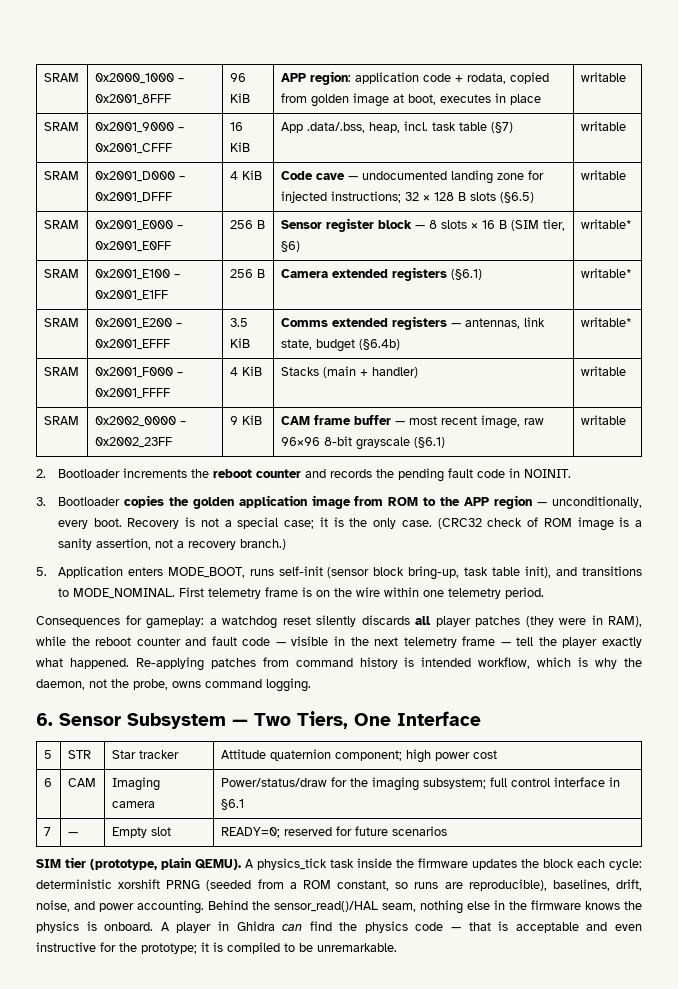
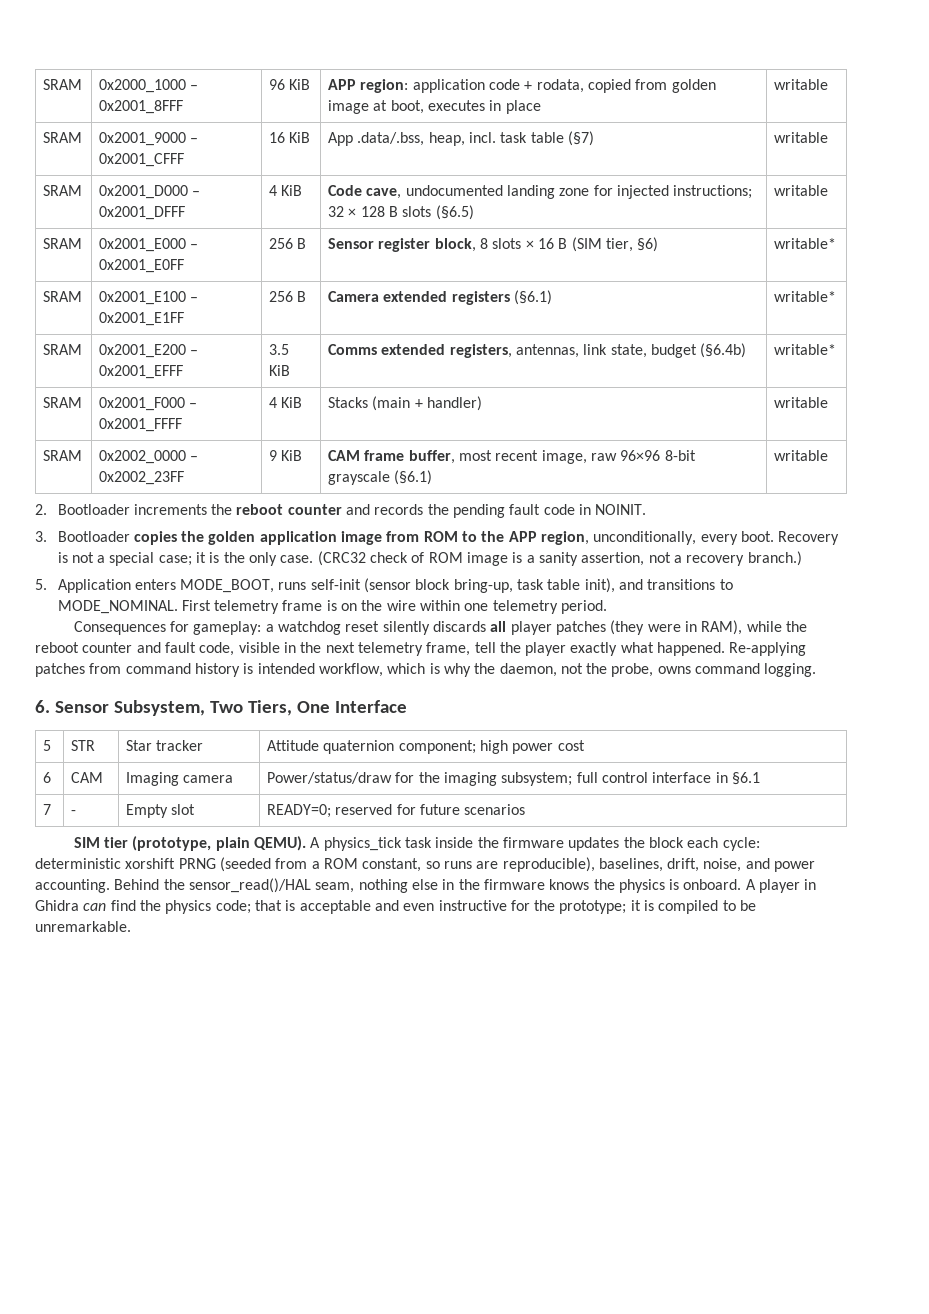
[315,173,358,180] cave — -> [366,188,402,199] cave,
[377,220,425,229] block — -> [434,238,476,252] block,
[391,316,461,330] registers — -> [449,344,512,358] registers,
[353,415,405,425] buffer — -> [408,450,455,464] buffer,
[494,495,548,509] region — -> [541,531,590,545] region,
[242,637,286,646] code — -> [199,642,235,656] code,
[462,636,511,646] frame — -> [426,642,471,656] frame,
[127,713,248,729] Subsystem — -> [113,700,205,716] Subsystem,
[67,832,78,836] — -> [71,810,77,815] -
[415,922,462,931] code — -> [215,900,251,914] code;

